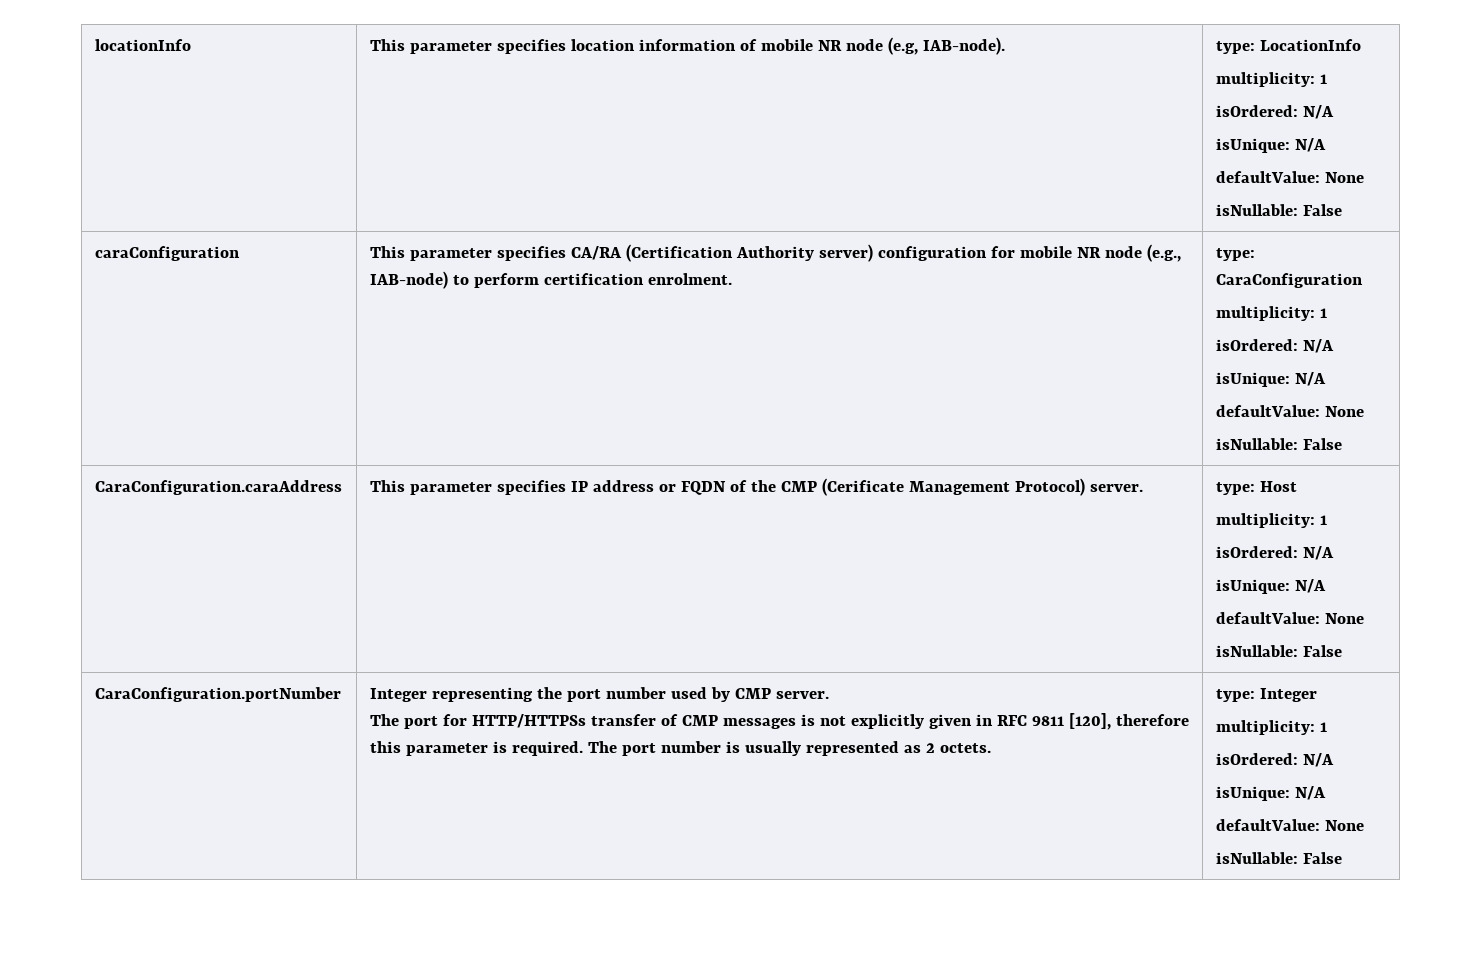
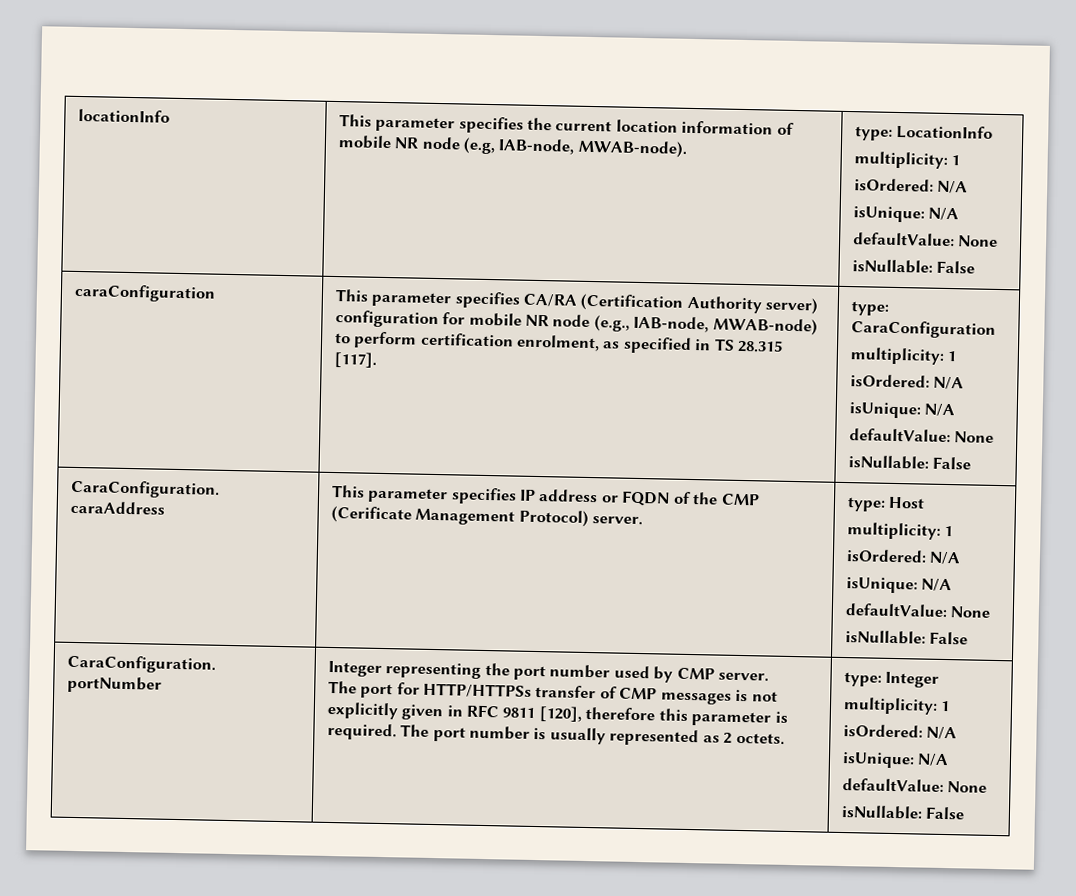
(566, 46) none -> [526,117,613,132] the current
[922,37,1005,55] IAB-node). -> [498,138,688,158] IAB-node, MWAB-node).
[369,271,448,289] IAB-node) -> [633,315,818,336] IAB-node, MWAB-node)
[647,273,732,285] enrolment. -> [515,334,784,354] [333,351,377,368] enrolment, as specified in TS 28.315 [117].

